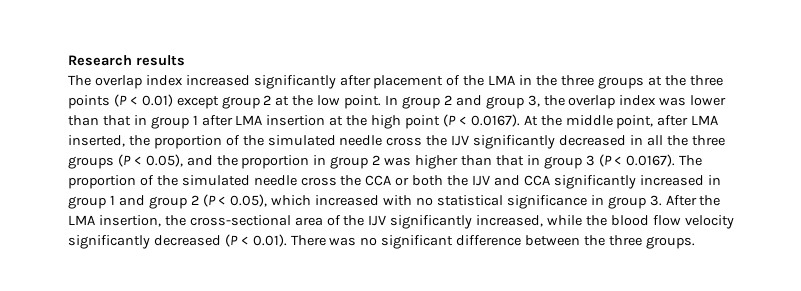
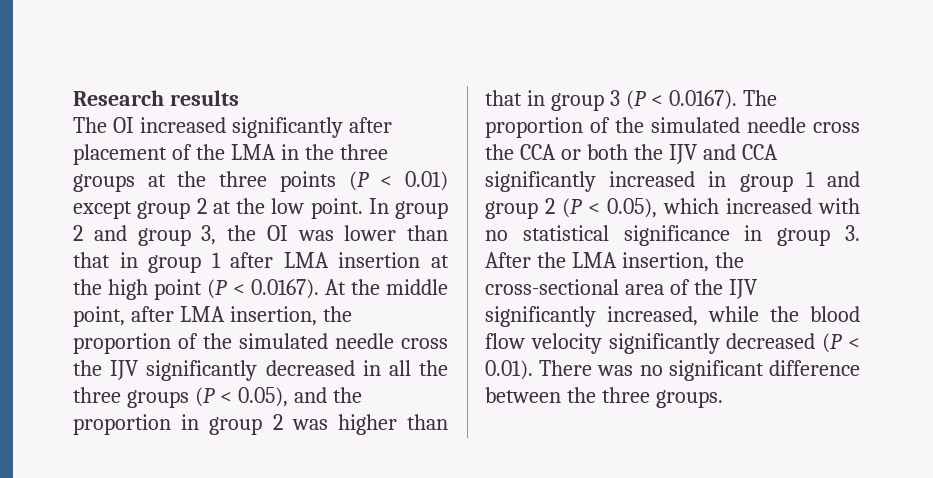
[94,75,183,89] overlap index -> [112,117,134,133] OI
[568,95,657,109] overlap index -> [266,225,288,241] OI
[68,135,125,147] inserted, -> [229,306,317,326] insertion,

